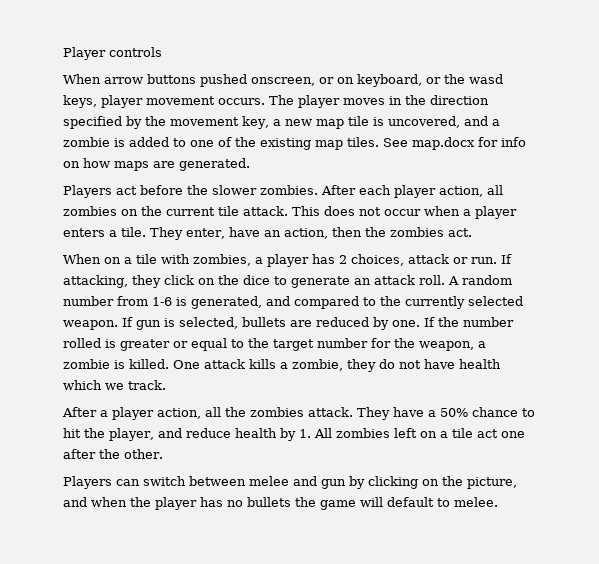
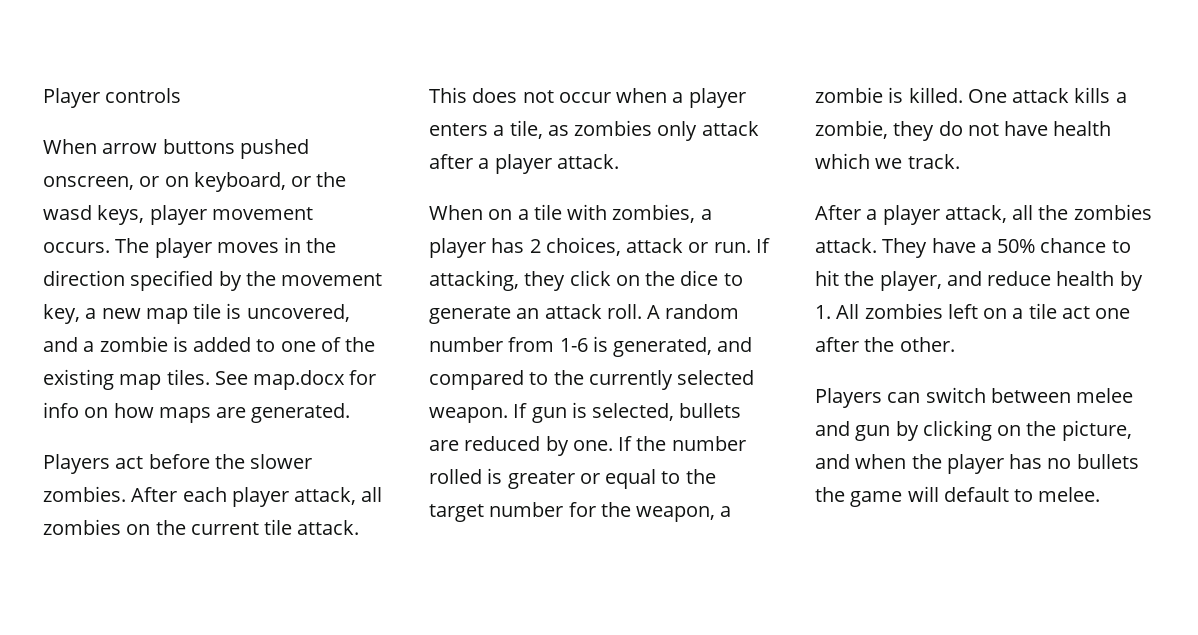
[439,186,483,197] action, -> [294,487,357,505] attack,
[121,227,472,240] tile. They enter, have an action, then the zombies act. -> [509,120,759,141] [429,154,619,174] tile, as zombies only attack after a player attack.
[157,408,201,419] action, -> [944,205,1007,223] attack,

